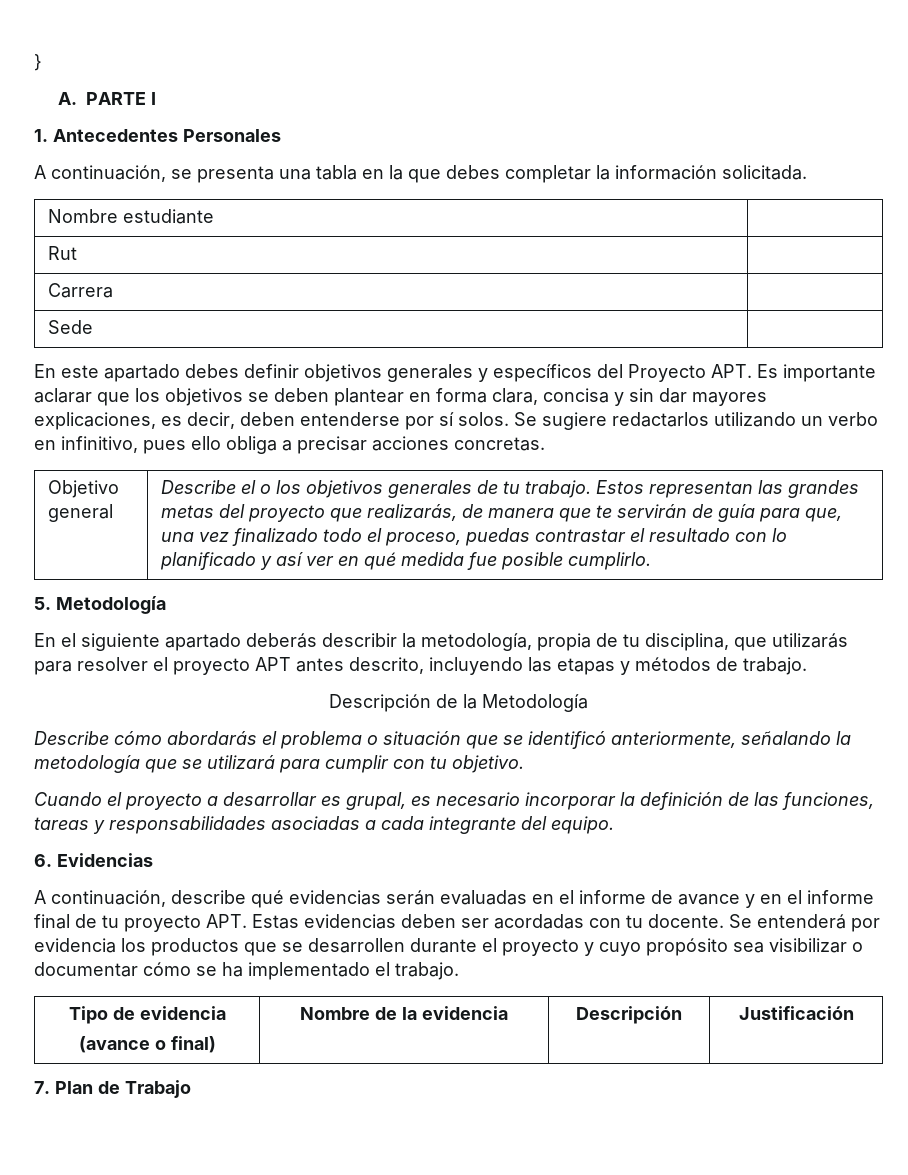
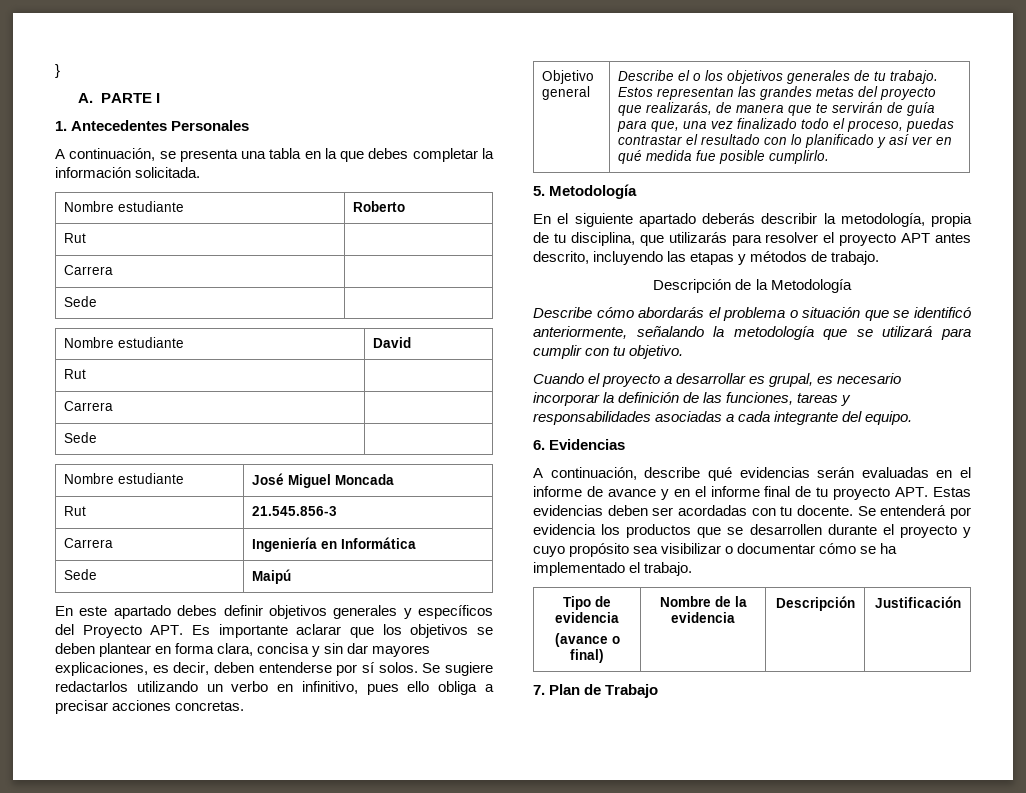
[48,246,78,260] [48,283,114,298] [48,320,94,334] // Rut | // Carrera | // Sede | -> [353,201,406,212] [64,233,87,243] [64,265,114,275] [64,296,98,307] [64,337,185,348] [373,337,412,348] [64,369,87,379] [64,401,114,411] [64,432,98,443] [64,473,185,484] [252,473,395,488] [64,506,87,516] [252,506,338,516] [64,538,114,548] [252,537,417,552] [64,569,98,580] [252,569,292,584] Roberto // Rut | // Carrera | // Sede | // Nombre estudiante | David // Rut | // Carrera | // Sede | // Nombre estudiante | José Miguel Moncada // Rut | 21.545.856-3 // Carrera | Ingeniería en Informática // Sede | Maipú

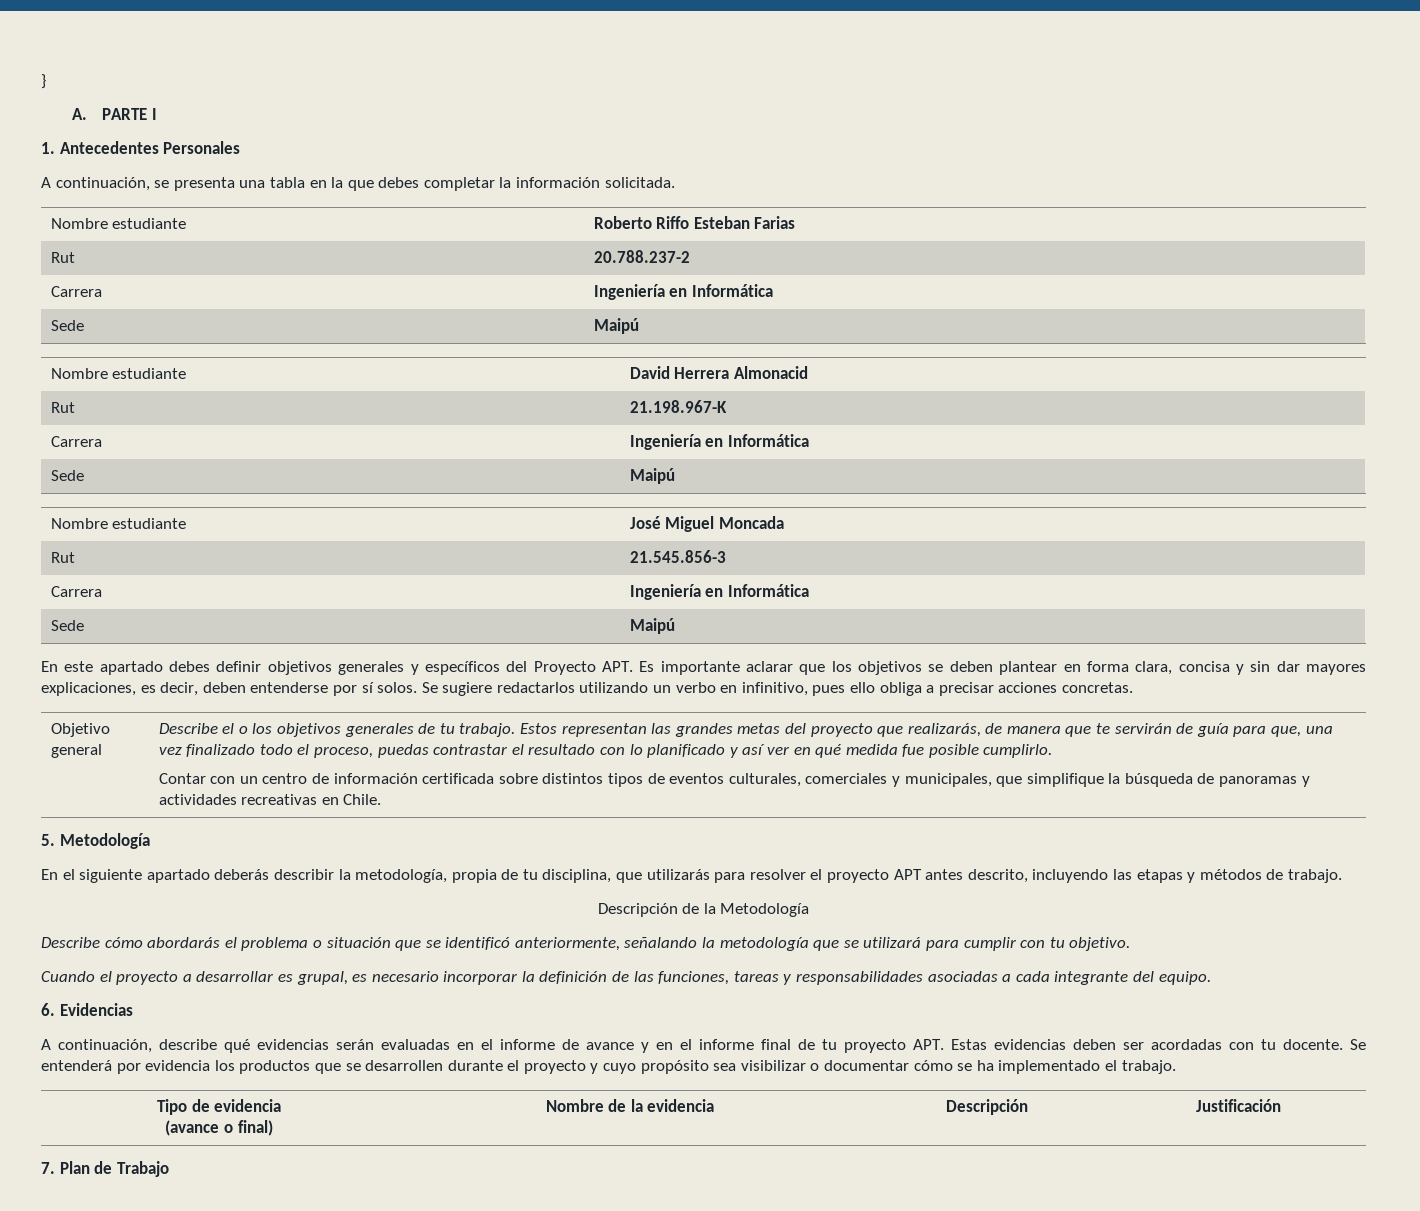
[64,233,87,243] [64,265,114,275] [64,296,98,307] // Rut | // Carrera | // Sede | -> [656,216,796,229] [50,252,75,263] [593,250,690,263] [50,286,102,297] [593,284,773,300] [50,320,84,331] [593,318,639,334] Riffo Esteban Farias // Rut | 20.788.237-2 // Carrera | Ingeniería en Informática // Sede | Maipú
[64,369,87,379] [64,401,114,411] [64,432,98,443] // Rut | // Carrera | // Sede | -> [674,366,808,379] [50,402,75,413] [629,400,727,413] [50,436,102,447] [629,434,809,450] [50,470,84,481] [629,468,675,484] Herrera Almonacid // Rut | 21.198.967-K // Carrera | Ingeniería en Informática // Sede | Maipú
(830, 157) none -> [158,773,1310,787] [158,794,382,805] // Contar con un centro de información certificada sobre distintos tipos de eventos culturales, comerciales y municipales, que simplifique la búsqueda de panoramas y actividades recreativas en Chile.

